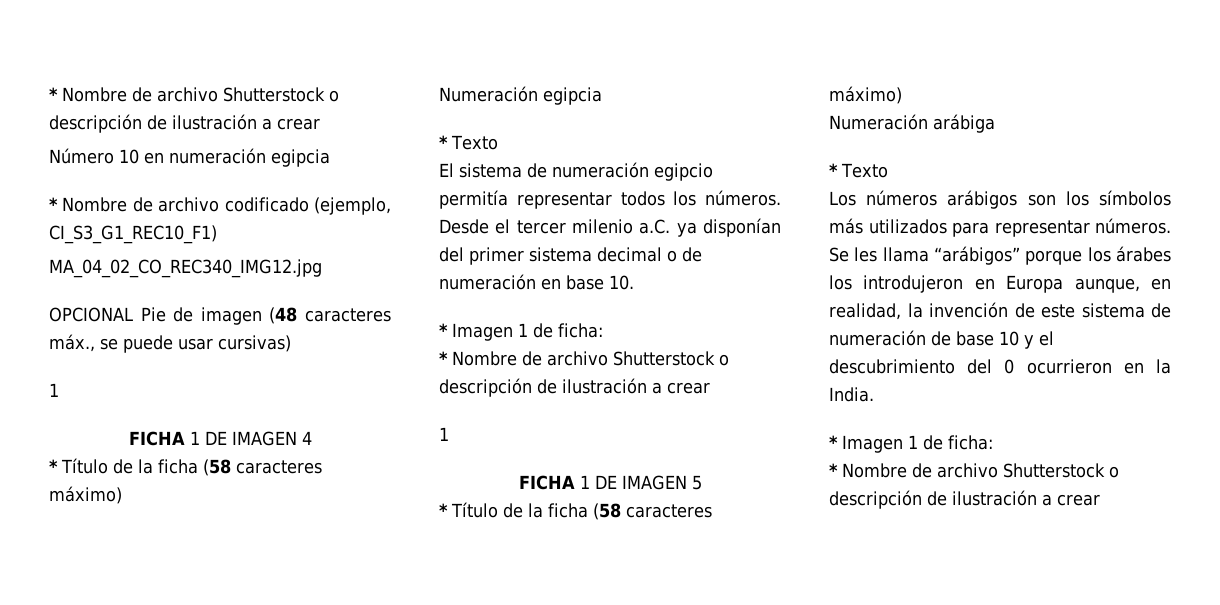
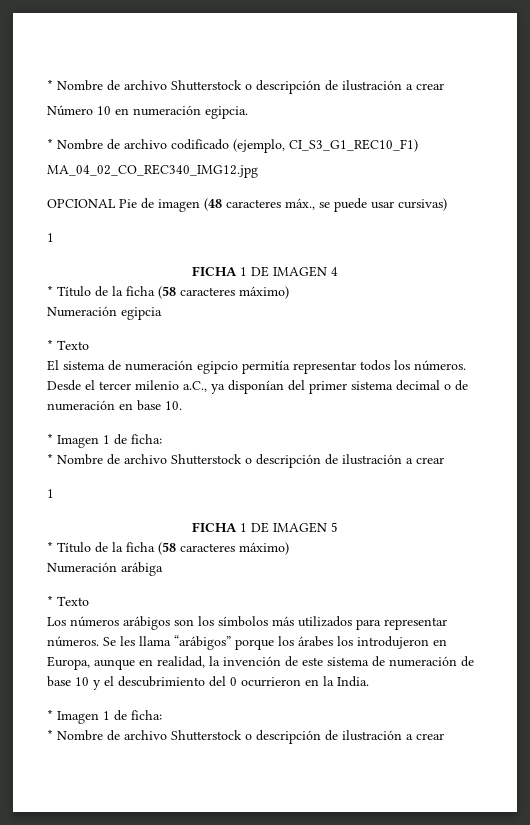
[271,149,330,167] egipcia -> [205,106,248,119] egipcia.
[639,219,671,234] a.C. -> [183,381,207,392] a.C.,
[1006,275,1140,293] Europa aunque, -> [47,656,135,670] Europa, aunque

